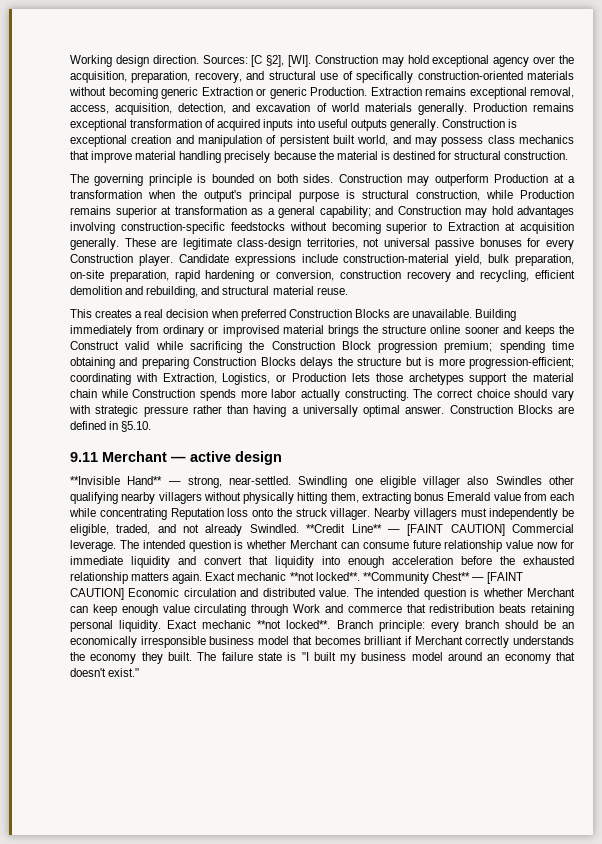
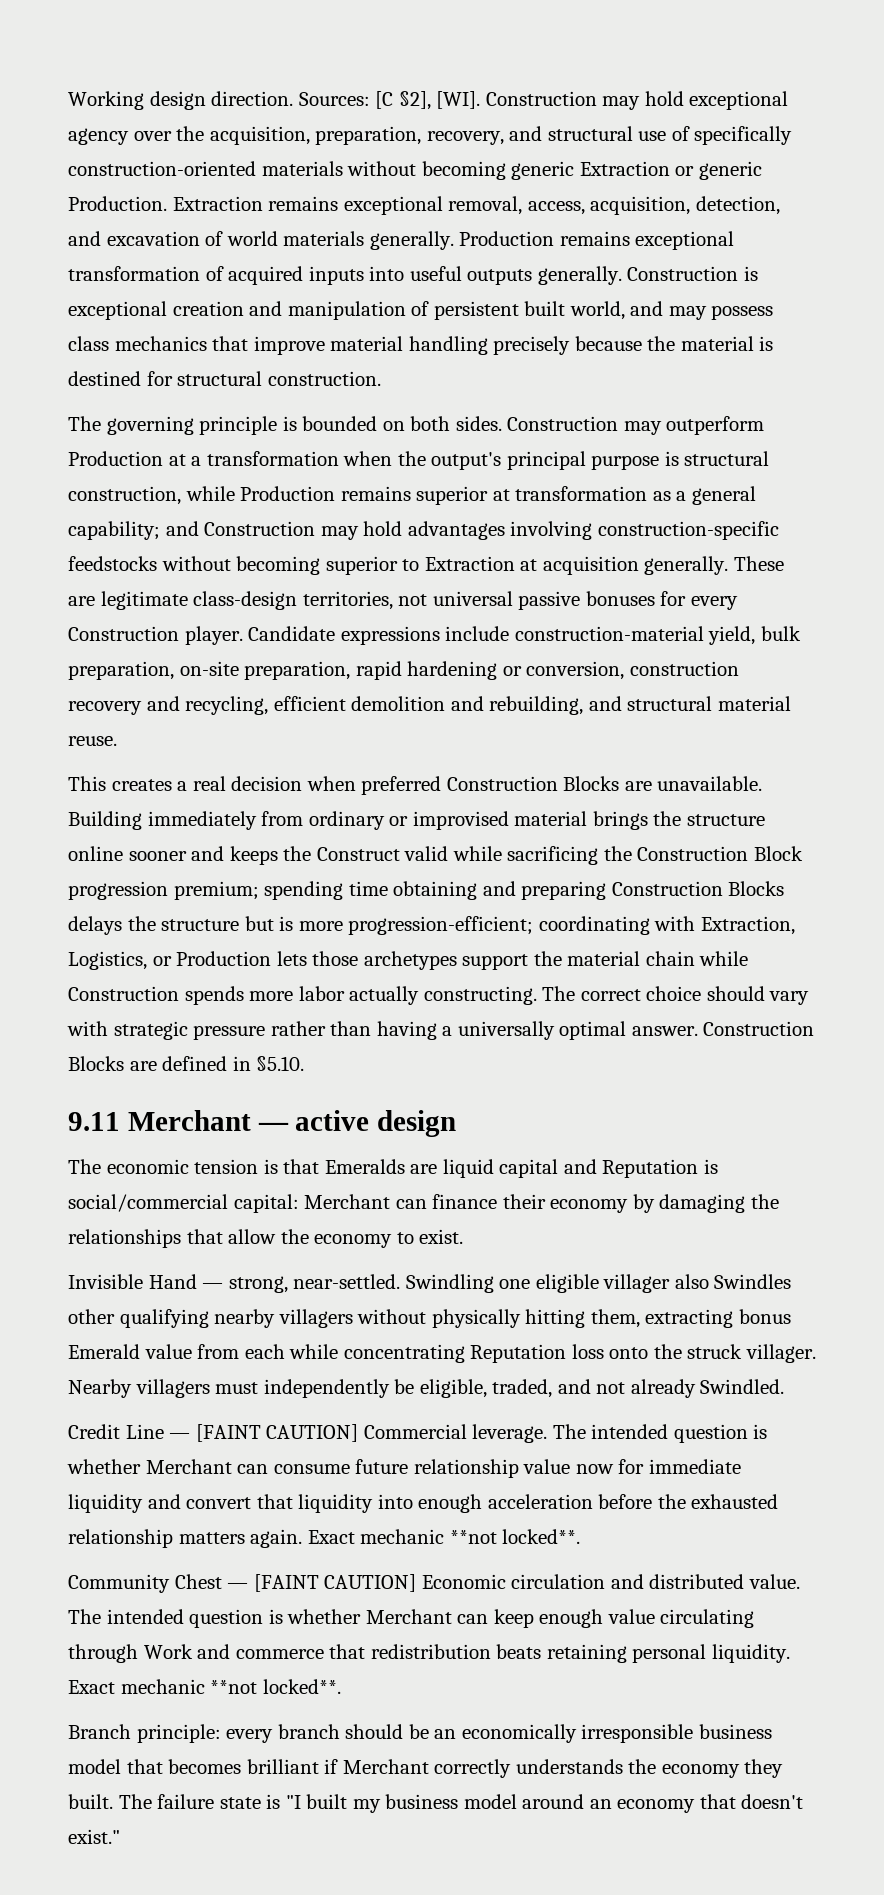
[70,476,163,485] **Invisible Hand** -> [68,1159,718,1178] [68,1194,779,1213] [68,1229,464,1248] [68,1274,197,1289] The economic tension is that Emeralds are liquid capital and Reputation is social/commercial capital: Merchant can finance their economy by damaging the relationships that allow the economy to exist. // Invisible Hand
[306,524,382,533] **Credit Line** -> [68,1424,164,1439] // Credit Line
[362,572,470,584] **Community Chest** -> [68,1574,222,1593] // Community Chest
(331, 624) none -> (341, 1686) //

